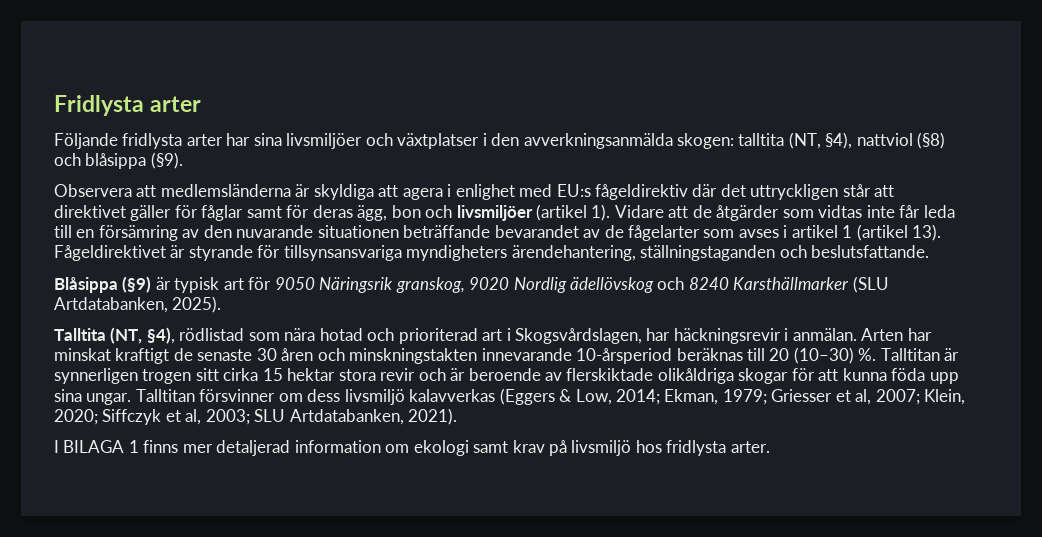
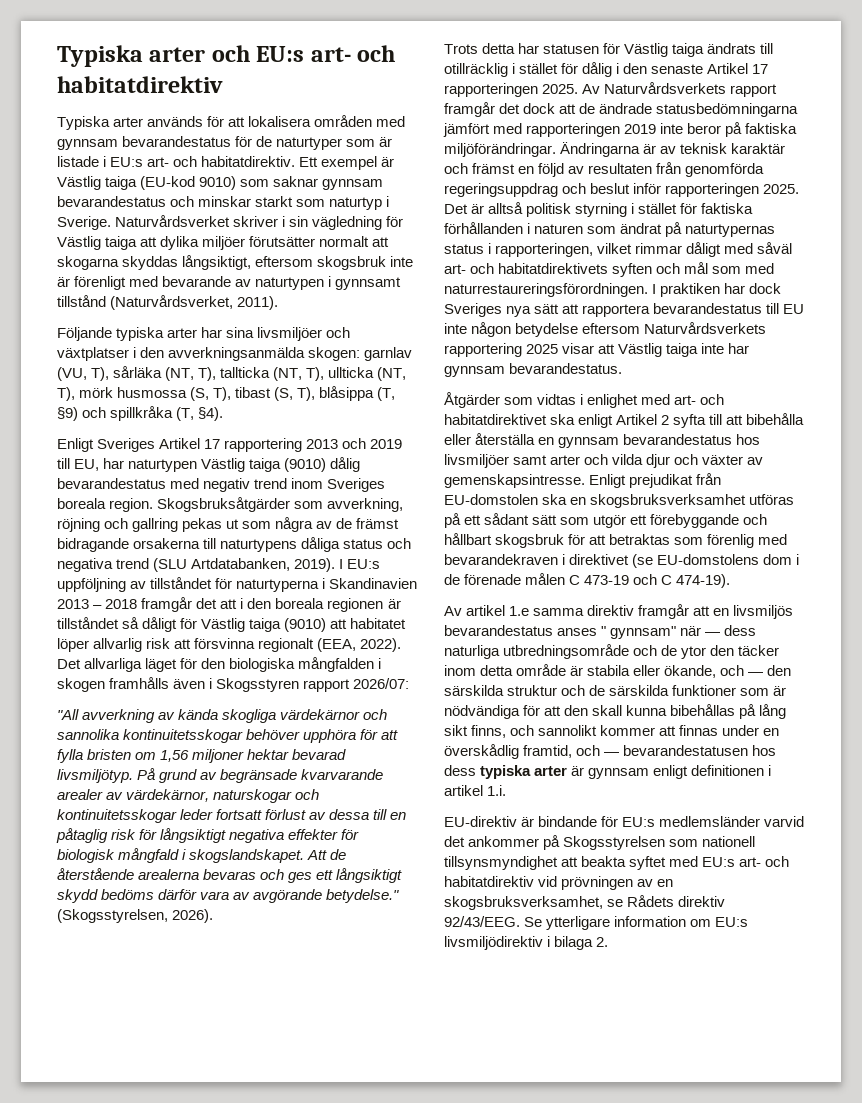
[54,95,202,116] Fridlysta arter -> [57,45,396,67] [57,76,223,93] [57,115,406,130] [57,136,393,150] [57,156,395,170] [57,176,384,190] [57,196,390,210] [57,215,404,230] [57,236,390,250] [57,255,414,270] [57,276,402,290] [57,295,279,310] Typiska arter och EU:s art- och habitatdirektiv // Typiska arter används för att lokalisera områden med gynnsam bevarandestatus för de naturtyper som är listade i EU:s art- och habitatdirektiv. Ett exempel är Västlig taiga (EU-kod 9010) som saknar gynnsam bevarandestatus och minskar starkt som naturtyp i Sverige. Naturvårdsverket skriver i sin vägledning för Västlig taiga att dylika miljöer förutsätter normalt att skogarna skyddas långsiktigt, eftersom skogsbruk inte är förenligt med bevarande av naturtypen i gynnsamt tillstånd (Naturvårdsverket, 2011).
[122,133,183,149] fridlysta -> [116,327,165,341] typiska
[738,132,946,149] [54,152,183,169] [54,184,895,200] [54,204,955,221] [54,224,942,241] [54,245,930,261] [54,276,889,293] [54,296,222,313] [54,327,932,344] [54,347,960,364] [54,368,959,384] [54,388,966,405] [54,408,458,425] [54,440,770,456] talltita (NT, §4), nattviol (§8) och blåsippa (§9). // Observera att medlemsländerna är skyldiga att agera i enlighet med EU:s fågeldirektiv där det uttryckligen står att direktivet gäller för fåglar samt för deras ägg, bon och livsmiljöer (artikel 1). Vidare att de åtgärder som vidtas inte får leda till en försämring av den nuvarande situationen beträffande bevarandet av de fågelarter som avses i artikel 1 (artikel 13). Fågeldirektivet är styrande för tillsynsansvariga myndigheters ärendehantering, ställningstaganden och beslutsfattande. // Blåsippa (§9) är typisk art för 9050 Näringsrik granskog, 9020 Nordlig ädellövskog och 8240 Karsthällmarker (SLU Artdatabanken, 2025). // Talltita (NT, §4), rödlistad som nära hotad och prioriterad art i Skogsvårdslagen, har häckningsrevir i anmälan. Arten har minskat kraftigt de senaste 30 åren och minskningstakten innevarande 10-årsperiod beräknas till 20 (10–30) %. Talltitan är synnerligen trogen sitt cirka 15 hektar stora revir och är beroende av flerskiktade olikåldriga skogar för att kunna föda upp sina ungar. Talltitan försvinner om dess livsmiljö kalavverkas (Eggers & Low, 2014; Ekman, 1979; Griesser et al, 2007; Klein, 2020; Siffczyk et al, 2003; SLU Artdatabanken, 2021). // I BILAGA 1 finns mer detaljerad information om ekologi samt krav på livsmiljö hos fridlysta arter. -> [364,347,413,361] [57,366,407,381] [57,386,396,401] [57,406,224,421] [57,438,403,452] [57,457,361,472] [57,478,386,492] [57,497,404,512] [57,517,400,532] [57,537,412,552] [57,558,381,572] [57,577,418,592] [57,597,401,612] [57,617,407,632] [57,638,402,652] [57,657,382,672] [57,677,410,692] [57,709,388,723] [57,729,399,743] [57,749,347,763] [57,768,384,783] [57,789,320,803] [57,809,407,823] [56,828,360,843] [57,848,347,863] [57,868,403,883] [57,889,400,903] [57,909,214,923] [444,43,774,57] [444,62,769,77] [444,82,778,97] [444,102,799,117] [443,122,798,137] [444,142,786,157] [444,162,765,177] [444,183,800,197] [444,202,754,217] [444,222,776,237] [444,242,793,257] [444,262,775,277] [444,283,782,297] [444,303,805,317] [444,322,767,337] [444,343,750,357] [444,363,623,377] [444,392,725,408] [444,413,805,428] [444,433,761,448] [444,454,764,468] [444,473,722,488] [444,494,795,508] [444,513,768,528] [444,533,788,548] [444,554,800,568] [444,573,731,588] [444,604,794,619] [444,625,757,639] [444,644,780,659] [444,664,792,678] [444,685,787,696] [444,704,787,719] [444,725,780,738] [444,744,777,759] [444,765,772,779] [444,785,507,796] [444,816,805,827] [444,835,756,850] [444,856,790,870] [444,876,674,890] [444,895,726,910] [444,916,749,930] [444,936,609,950] garnlav (VU, T), sårläka (NT, T), tallticka (NT, T), ullticka (NT, T), mörk husmossa (S, T), tibast (S, T), blåsippa (T, §9) och spillkråka (T, §4). // Enligt Sveriges Artikel 17 rapportering 2013 och 2019 till EU, har naturtypen Västlig taiga (9010) dålig bevarandestatus med negativ trend inom Sveriges boreala region. Skogsbruksåtgärder som avverkning, röjning och gallring pekas ut som några av de främst bidragande orsakerna till naturtypens dåliga status och negativa trend (SLU Artdatabanken, 2019). I EU:s uppföljning av tillståndet för naturtyperna i Skandinavien 2013 – 2018 framgår det att i den boreala regionen är tillståndet så dåligt för Västlig taiga (9010) att habitatet löper allvarlig risk att försvinna regionalt (EEA, 2022). Det allvarliga läget för den biologiska mångfalden i skogen framhålls även i Skogsstyren rapport 2026/07: // "All avverkning av kända skogliga värdekärnor och sannolika kontinuitetsskogar behöver upphöra för att fylla bristen om 1,56 miljoner hektar bevarad livsmiljötyp. På grund av begränsade kvarvarande arealer av värdekärnor, naturskogar och kontinuitetsskogar leder fortsatt förlust av dessa till en påtaglig risk för långsiktigt negativa effekter för biologisk mångfald i skogslandskapet. Att de återstående arealerna bevaras och ges ett långsiktigt skydd bedöms därför vara av avgörande betydelse." (Skogsstyrelsen, 2026). // Trots detta har statusen för Västlig taiga ändrats till otillräcklig i stället för dålig i den senaste Artikel 17 rapporteringen 2025. Av Naturvårdsverkets rapport framgår det dock att de ändrade statusbedömningarna jämfört med rapporteringen 2019 inte beror på faktiska miljöförändringar. Ändringarna är av teknisk karaktär och främst en följd av resultaten från genomförda regeringsuppdrag och beslut inför rapporteringen 2025. Det är alltså politisk styrning i stället för faktiska förhållanden i naturen som ändrat på naturtypernas status i rapporteringen, vilket rimmar dåligt med såväl art- och habitatdirektivets syften och mål som med naturrestaureringsförordningen. I praktiken har dock Sveriges nya sätt att rapportera bevarandestatus till EU inte någon betydelse eftersom Naturvårdsverkets rapportering 2025 visar att Västlig taiga inte har gynnsam bevarandestatus. // Åtgärder som vidtas i enlighet med art- och habitatdirektivet ska enligt Artikel 2 syfta till att bibehålla eller återställa en gynnsam bevarandestatus hos livsmiljöer samt arter och vilda djur och växter av gemenskapsintresse. Enligt prejudikat från EU-domstolen ska en skogsbruksverksamhet utföras på ett sådant sätt som utgör ett förebyggande och hållbart skogsbruk för att betraktas som förenlig med bevarandekraven i direktivet (se EU-domstolens dom i de förenade målen C 473-19 och C 474-19). // Av artikel 1.e samma direktiv framgår att en livsmiljös bevarandestatus anses " gynnsam" när — dess naturliga utbredningsområde och de ytor den täcker inom detta område är stabila eller ökande, och — den särskilda struktur och de särskilda funktioner som är nödvändiga för att den skall kunna bibehållas på lång sikt finns, och sannolikt kommer att finnas under en överskådlig framtid, och — bevarandestatusen hos dess typiska arter är gynnsam enligt definitionen i artikel 1.i. // EU-direktiv är bindande för EU:s medlemsländer varvid det ankommer på Skogsstyrelsen som nationell tillsynsmyndighet att beakta syftet med EU:s art- och habitatdirektiv vid prövningen av en skogsbruksverksamhet, se Rådets direktiv 92/43/EEG. Se ytterligare information om EU:s livsmiljödirektiv i bilaga 2.

